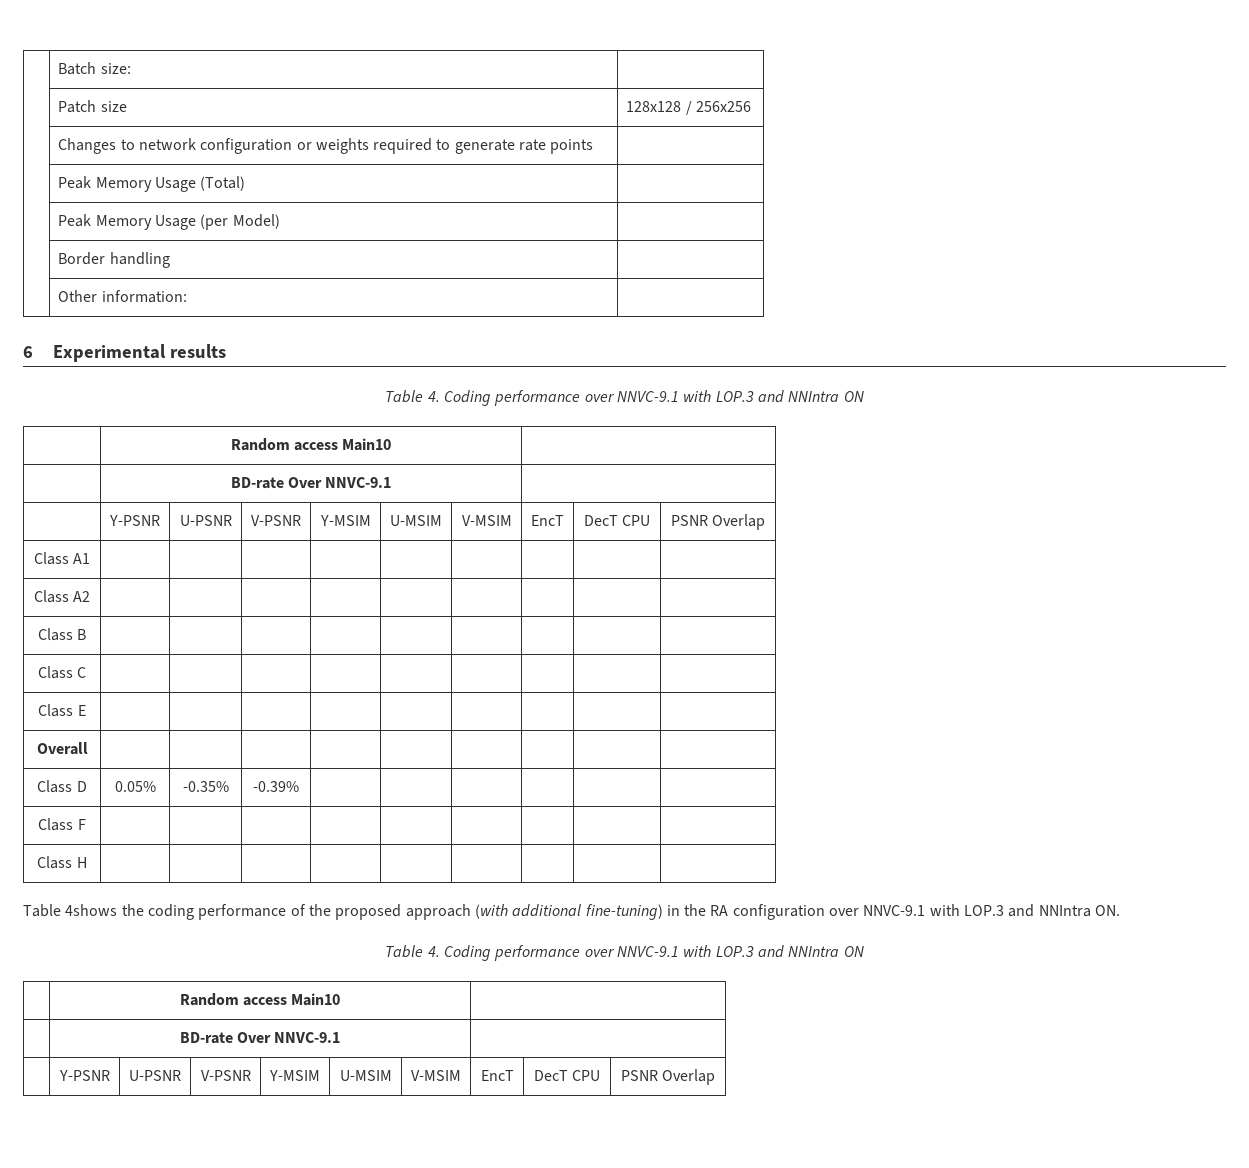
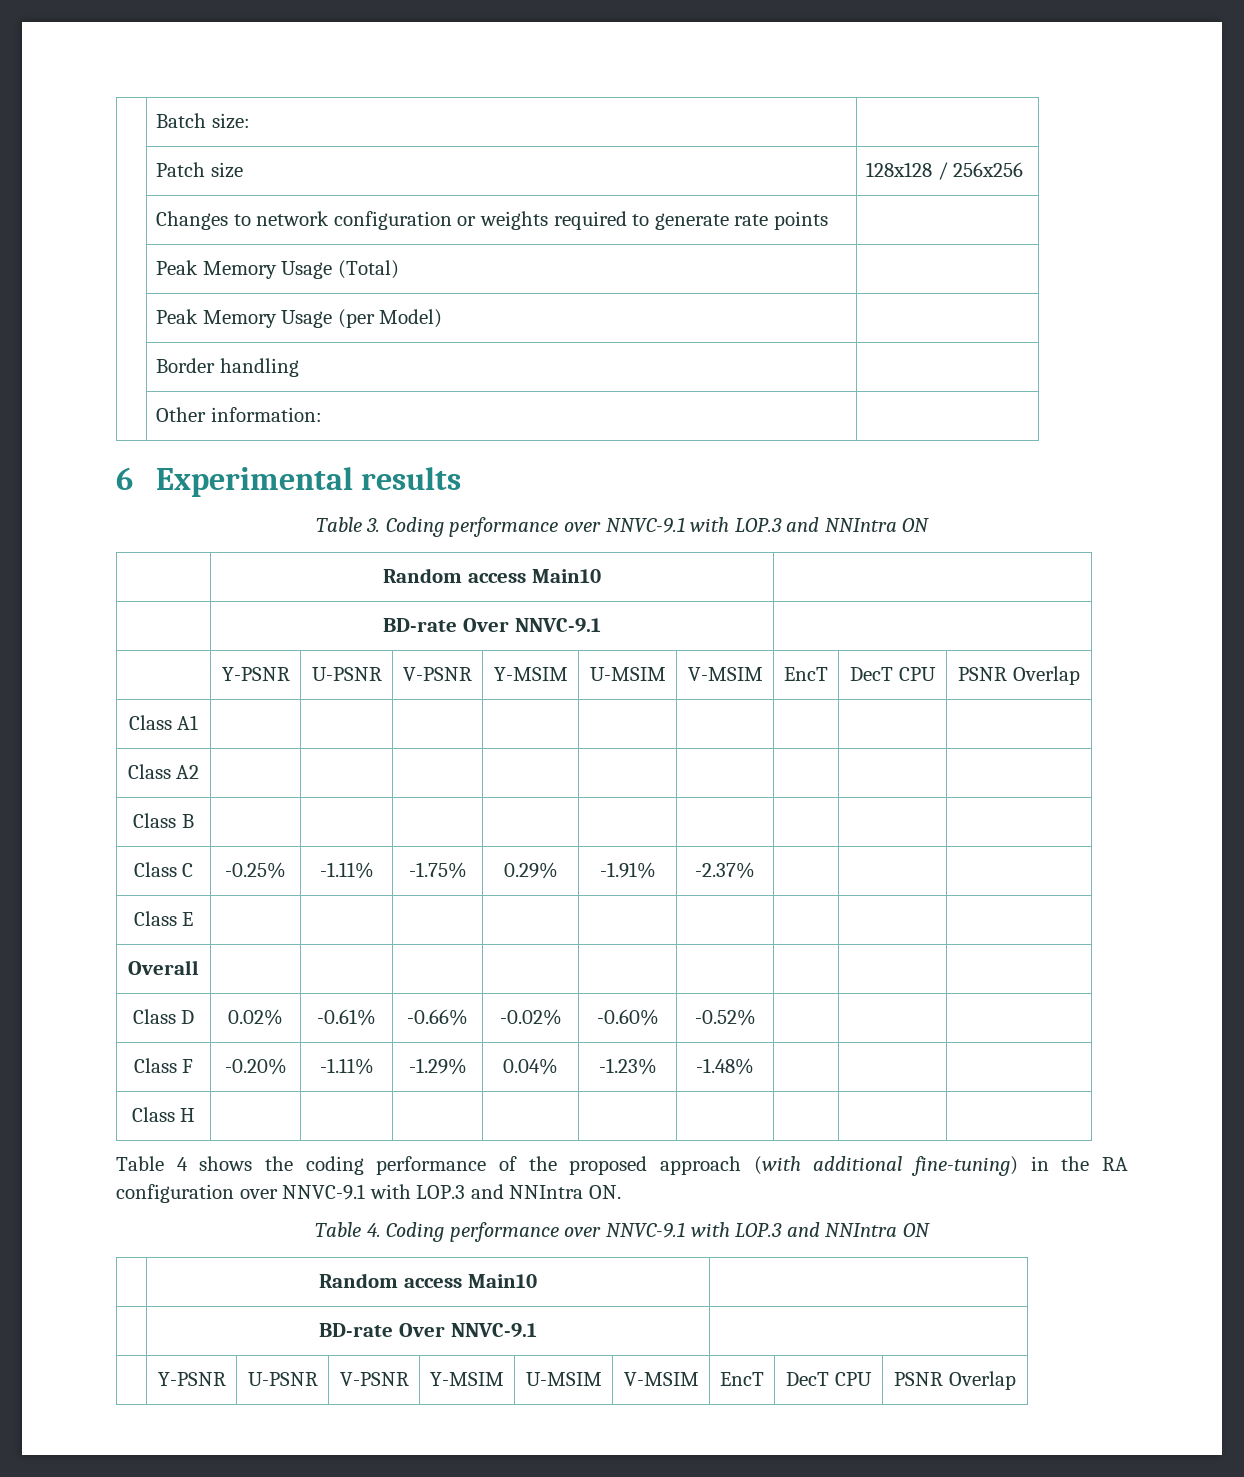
[427,391,440,402] 4. -> [366,518,381,532] 3.
(87, 672) | | | | | -> [225,862,286,879] [319,862,374,879] [408,862,467,879] [503,862,558,879] [599,862,656,879] [695,862,755,879] -0.25% | -1.11% | -1.75% | 0.29% | -1.91% | -2.37%
[114,781,156,792] [182,781,229,792] [253,781,299,792] [38,818,86,831] 0.05% | -0.35% | -0.39% | | | | | | // Class F | | | | | | -> [228,1009,283,1026] [317,1009,376,1026] [407,1009,468,1026] [499,1009,562,1026] [596,1009,659,1026] [694,1009,756,1026] [133,1058,194,1073] [224,1058,287,1075] [319,1058,374,1075] [408,1058,467,1075] [503,1058,558,1075] [598,1058,657,1075] [696,1058,754,1075] 0.02% | -0.61% | -0.66% | -0.02% | -0.60% | -0.52% | | | // Class F | -0.20% | -1.11% | -1.29% | 0.04% | -1.23% | -1.48%
[65,904,118,916] 4shows -> [176,1156,253,1171] 4 shows

